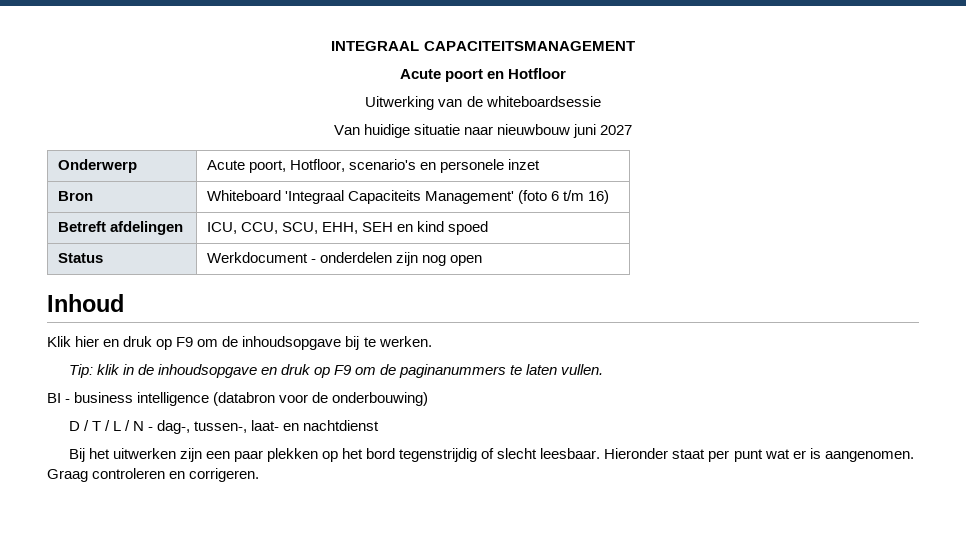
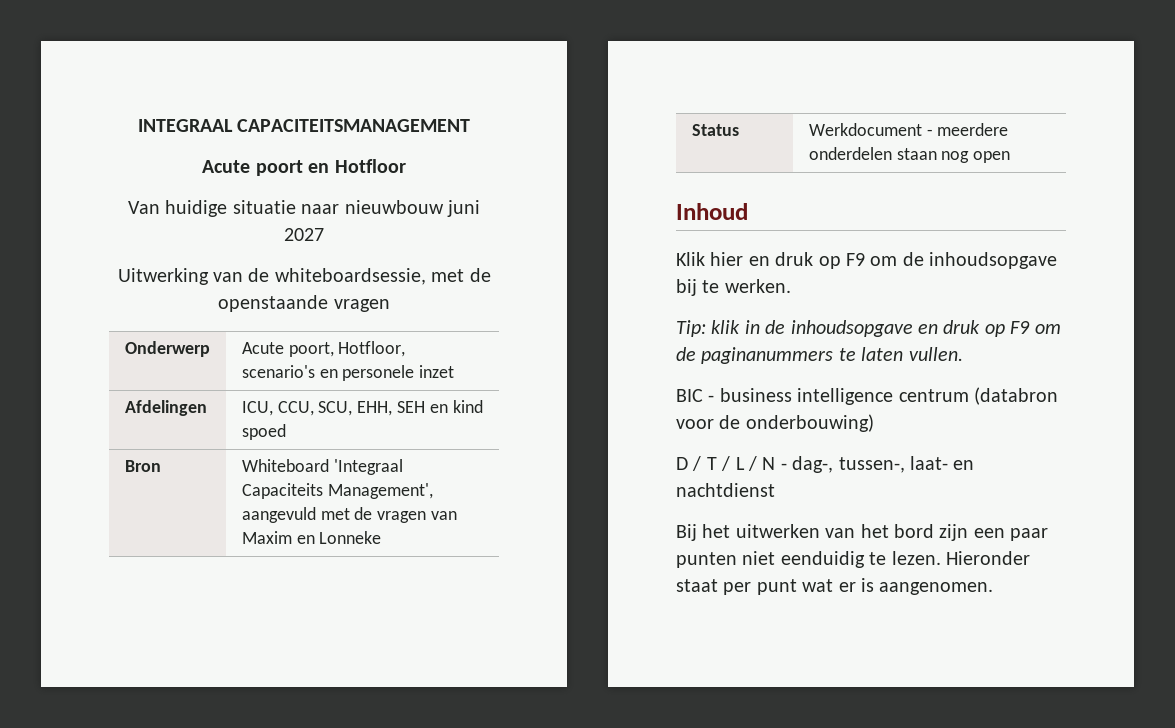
[365,96,601,110] // Uitwerking van de whiteboardsessie -> (406, 166) none
(633, 130) none -> [117,268,491,285] [218,295,390,312] // Uitwerking van de whiteboardsessie, met de openstaande vragen
[57,191,93,201] [206,190,610,204] [57,221,183,235] Bron | Whiteboard 'Integraal Capaciteits Management' (foto 6 t/m 16) // Betreft afdelingen -> [124,400,207,416] Afdelingen
(489, 228) none -> [124,460,161,472] [241,459,403,475] [241,483,433,499] [241,507,458,523] [241,531,382,544] // Bron | Whiteboard 'Integraal Capaciteits Management', aangevuld met de vragen van Maxim en Lonneke
[319,252,419,266] onderdelen zijn -> [937,123,1009,136] [808,147,937,160] meerdere onderdelen staan
[47,393,61,403] BI -> [676,389,703,402] BIC
(210, 399) none -> [898,389,969,402] centrum
[179,448,601,462] zijn een paar plekken op het bord tegenstrijdig of slecht leesbaar. -> [825,524,1049,541] [676,551,941,568] van het bord zijn een paar punten niet eenduidig te lezen.
[47,468,260,482] Graag controleren en corrigeren. -> (994, 588) none

